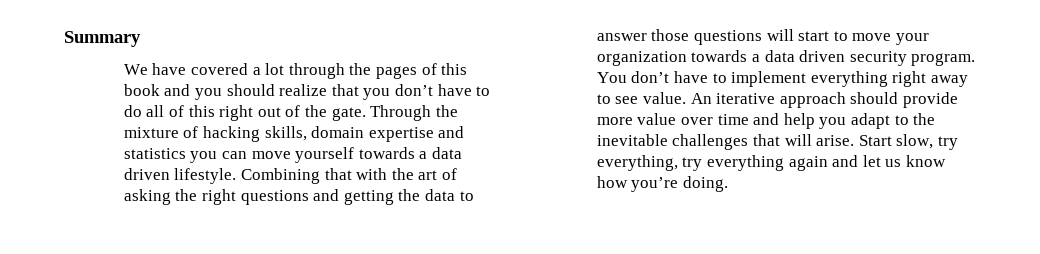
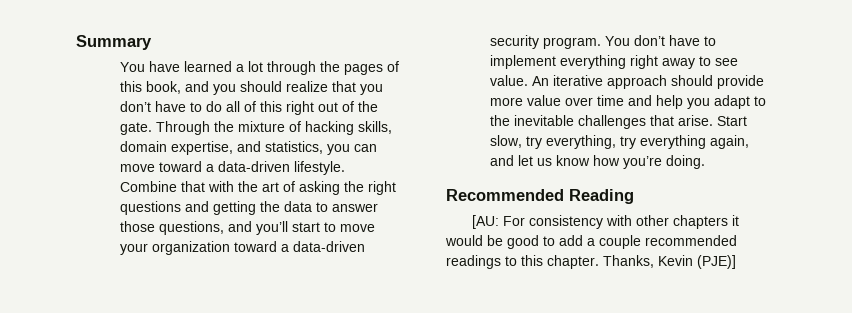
[123,63,248,75] We have covered -> [120,61,233,72] You have learned
[123,84,160,96] book -> [146,81,182,94] book,
[368,126,465,142] [123,147,462,163] [123,168,320,184] expertise and statistics you can move yourself towards a data driven lifestyle. Combining -> [171,141,378,155] [120,161,346,175] [120,181,178,192] expertise, and statistics, you can move toward a data-driven lifestyle. Combine
[693,29,794,45] questions will -> [159,221,289,235] questions, and you’ll
[691,50,846,62] towards a data driven -> [234,241,366,252] toward a data-driven
[784,134,812,146] will -> (675, 120) none
[788,156,828,171] again -> [710,135,750,149] again,
(728, 184) none -> [446,189,634,204] [471,215,739,229] [445,235,737,249] [446,255,736,269] // Recommended Reading // [AU: For consistency with other chapters it would be good to add a couple recommended readings to this chapter. Thanks, Kevin (PJE)]

